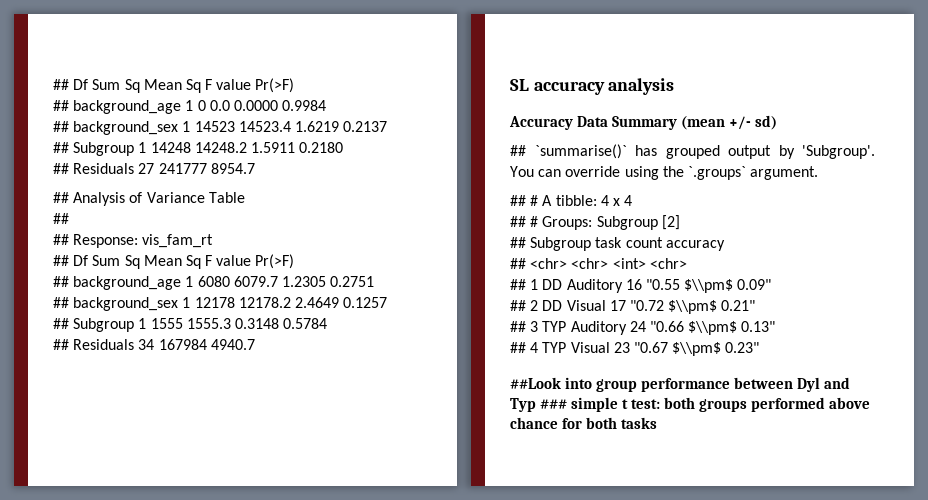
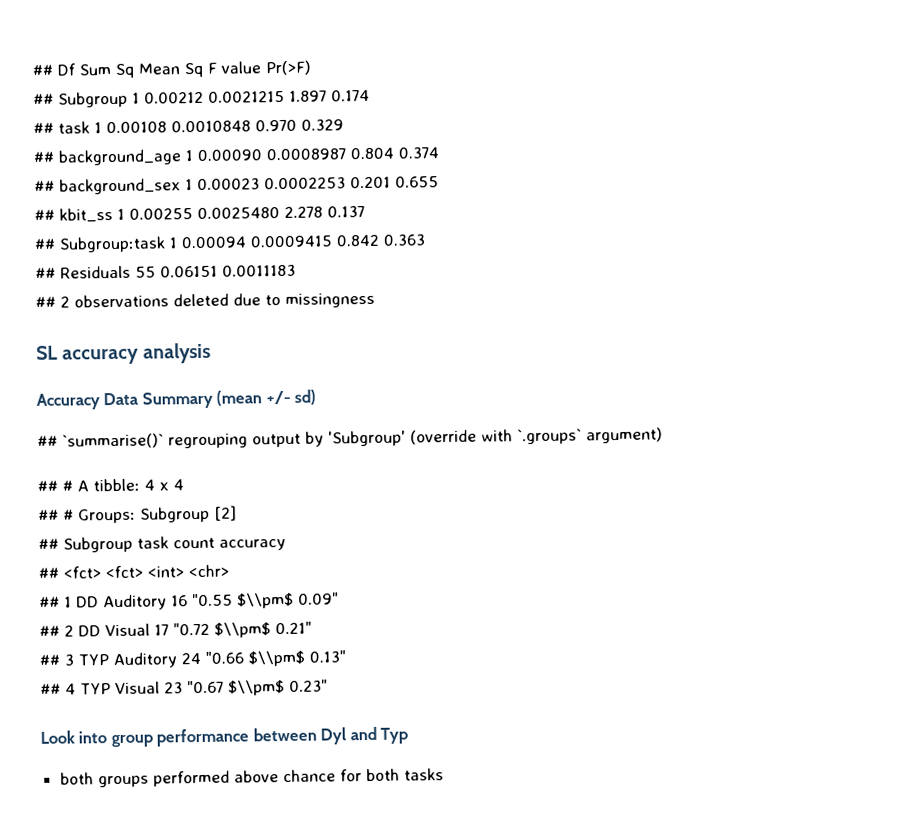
[53,78,295,93] [53,100,327,114] [53,121,388,135] [53,142,344,156] [53,163,255,174] [53,192,245,206] [53,213,69,224] [53,234,214,248] [53,254,295,269] [53,276,375,290] [53,297,388,311] [53,318,328,332] [53,339,255,350] ## Df Sum Sq Mean Sq F value Pr(>F) // ## background_age 1 0 0.0 0.0000 0.9984 // ## background_sex 1 14523 14523.4 1.6219 0.2137 // ## Subgroup 1 14248 14248.2 1.5911 0.2180 // ## Residuals 27 241777 8954.7 // ## Analysis of Variance Table // ## // ## Response: vis_fam_rt // ## Df Sum Sq Mean Sq F value Pr(>F) // ## background_age 1 6080 6079.7 1.2305 0.2751 // ## background_sex 1 12178 12178.2 2.4649 0.1257 // ## Subgroup 1 1555 1555.3 0.3148 0.5784 // ## Residuals 34 167984 4940.7 -> [32,60,311,78] [33,89,370,108] [33,119,344,134] [33,147,439,166] [34,176,439,195] [34,206,365,223] [34,234,425,253] [35,264,296,279] [35,292,375,308] ## Df Sum Sq Mean Sq F value Pr(>F) // ## Subgroup 1 0.00212 0.0021215 1.897 0.174 // ## task 1 0.00108 0.0010848 0.970 0.329 // ## background_age 1 0.00090 0.0008987 0.804 0.374 // ## background_sex 1 0.00023 0.0002253 0.201 0.655 // ## kbit_ss 1 0.00255 0.0025480 2.278 0.137 // ## Subgroup:task 1 0.00094 0.0009415 0.842 0.363 // ## Residuals 55 0.06151 0.0011183 // ## 2 observations deleted due to missingness
[635,145,875,159] [510,166,819,180] has grouped output by 'Subgroup'. You can override using the `.groups` argument. -> [168,427,663,449] regrouping output by 'Subgroup' (override with `.groups` argument)
[530,258,609,269] <chr> <chr> -> [63,565,143,579] <fct> <fct>
[510,377,561,389] ##Look -> [40,730,75,744] Look
[540,397,661,412] ### simple t test: -> (409, 735) //

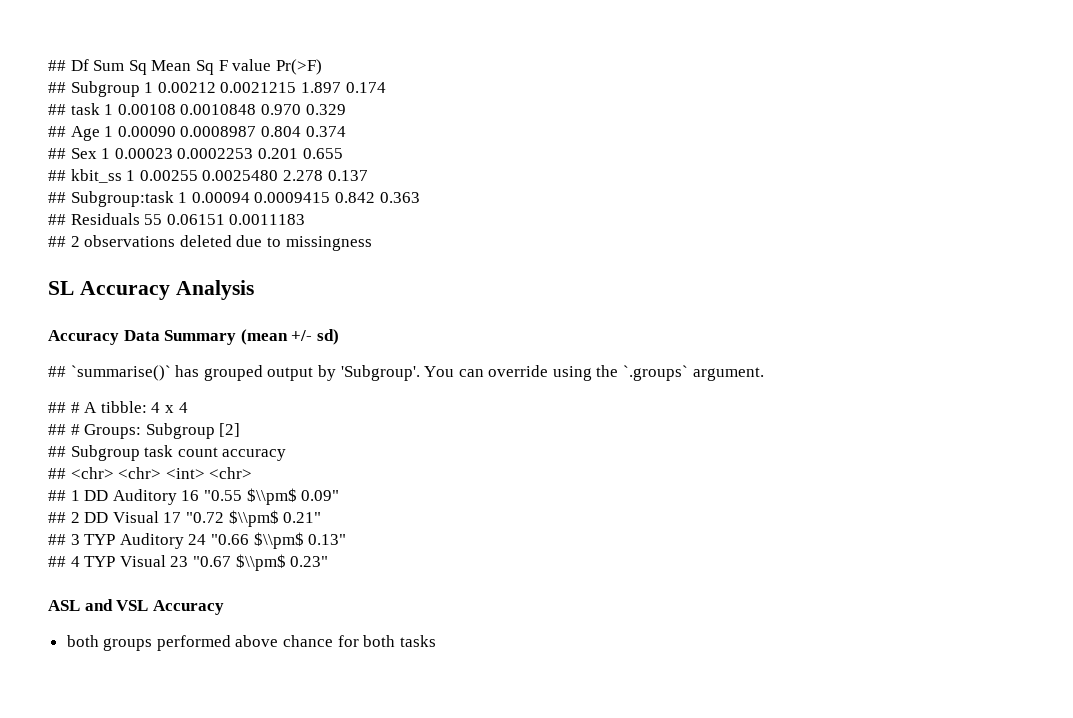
[58,149,181,166] background_age -> [70,126,100,141] Age
[59,178,181,195] background_sex -> [70,148,97,159] Sex
[62,342,211,365] accuracy analysis -> [79,280,254,300] Accuracy Analysis
[168,427,663,449] regrouping output by 'Subgroup' (override with `.groups` argument) -> [175,365,764,381] has grouped output by 'Subgroup'. You can override using the `.groups` argument.
[63,565,143,579] <fct> <fct> -> [70,467,162,479] <chr> <chr>
[40,726,409,748] Look into group performance between Dyl and Typ -> [48,599,224,615] ASL and VSL Accuracy

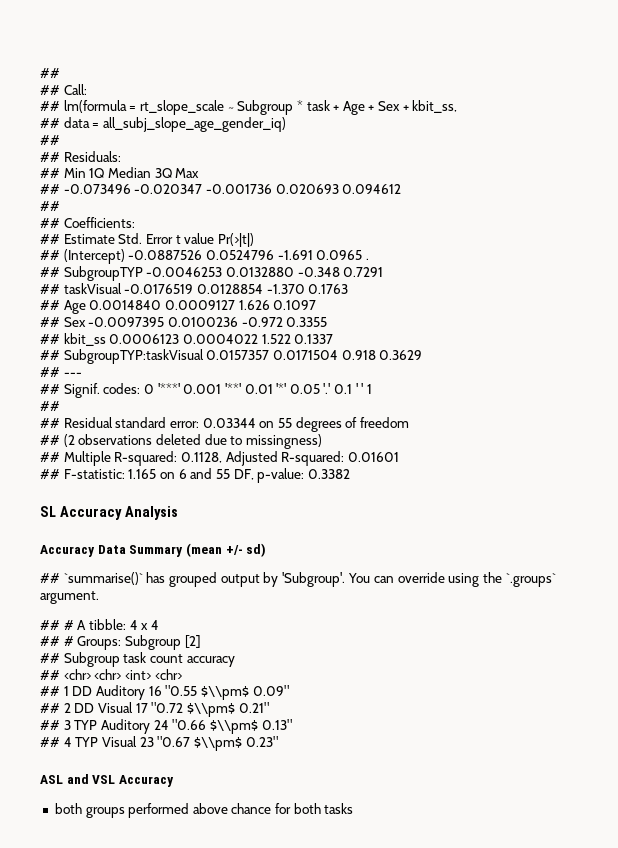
[48,59,322,75] [48,81,386,97] [48,103,346,115] [48,126,346,141] [48,148,343,159] [48,169,368,183] [48,191,420,207] [48,213,306,225] [48,235,372,251] ## Df Sum Sq Mean Sq F value Pr(>F) // ## Subgroup 1 0.00212 0.0021215 1.897 0.174 // ## task 1 0.00108 0.0010848 0.970 0.329 // ## Age 1 0.00090 0.0008987 0.804 0.374 // ## Sex 1 0.00023 0.0002253 0.201 0.655 // ## kbit_ss 1 0.00255 0.0025480 2.278 0.137 // ## Subgroup:task 1 0.00094 0.0009415 0.842 0.363 // ## Residuals 55 0.06151 0.0011183 // ## 2 observations deleted due to missingness -> [40,68,60,78] [40,84,87,95] [40,100,458,115] [40,117,286,132] [40,135,60,145] [40,151,121,162] [40,167,200,178] [40,184,402,194] [40,201,60,211] [40,217,135,228] [40,233,254,247] [40,249,369,264] [40,266,384,281] [40,283,349,294] [40,300,317,314] [40,317,328,327] [40,333,334,346] [40,349,423,364] [40,367,82,377] [40,383,372,398] [40,401,60,411] [40,417,409,432] [40,434,322,449] [40,451,399,466] [40,468,350,483] ## // ## Call: // ## lm(formula = rt_slope_scale ~ Subgroup * task + Age + Sex + kbit_ss, // ## data = all_subj_slope_age_gender_iq) // ## // ## Residuals: // ## Min 1Q Median 3Q Max // ## -0.073496 -0.020347 -0.001736 0.020693 0.094612 // ## // ## Coefficients: // ## Estimate Std. Error t value Pr(>|t|) // ## (Intercept) -0.0887526 0.0524796 -1.691 0.0965 . // ## SubgroupTYP -0.0046253 0.0132880 -0.348 0.7291 // ## taskVisual -0.0176519 0.0128854 -1.370 0.1763 // ## Age 0.0014840 0.0009127 1.626 0.1097 // ## Sex -0.0097395 0.0100236 -0.972 0.3355 // ## kbit_ss 0.0006123 0.0004022 1.522 0.1337 // ## SubgroupTYP:taskVisual 0.0157357 0.0171504 0.918 0.3629 // ## --- // ## Signif. codes: 0 '***' 0.001 '**' 0.01 '*' 0.05 '.' 0.1 ' ' 1 // ## // ## Residual standard error: 0.03344 on 55 degrees of freedom // ## (2 observations deleted due to missingness) // ## Multiple R-squared: 0.1128, Adjusted R-squared: 0.01601 // ## F-statistic: 1.165 on 6 and 55 DF, p-value: 0.3382

